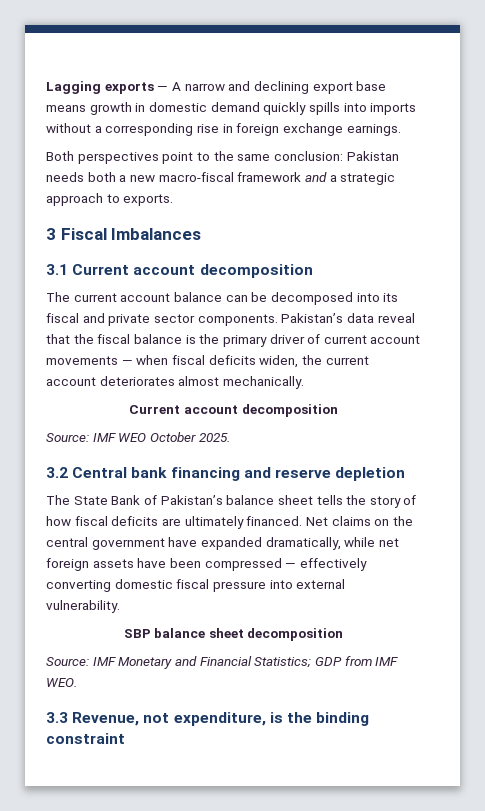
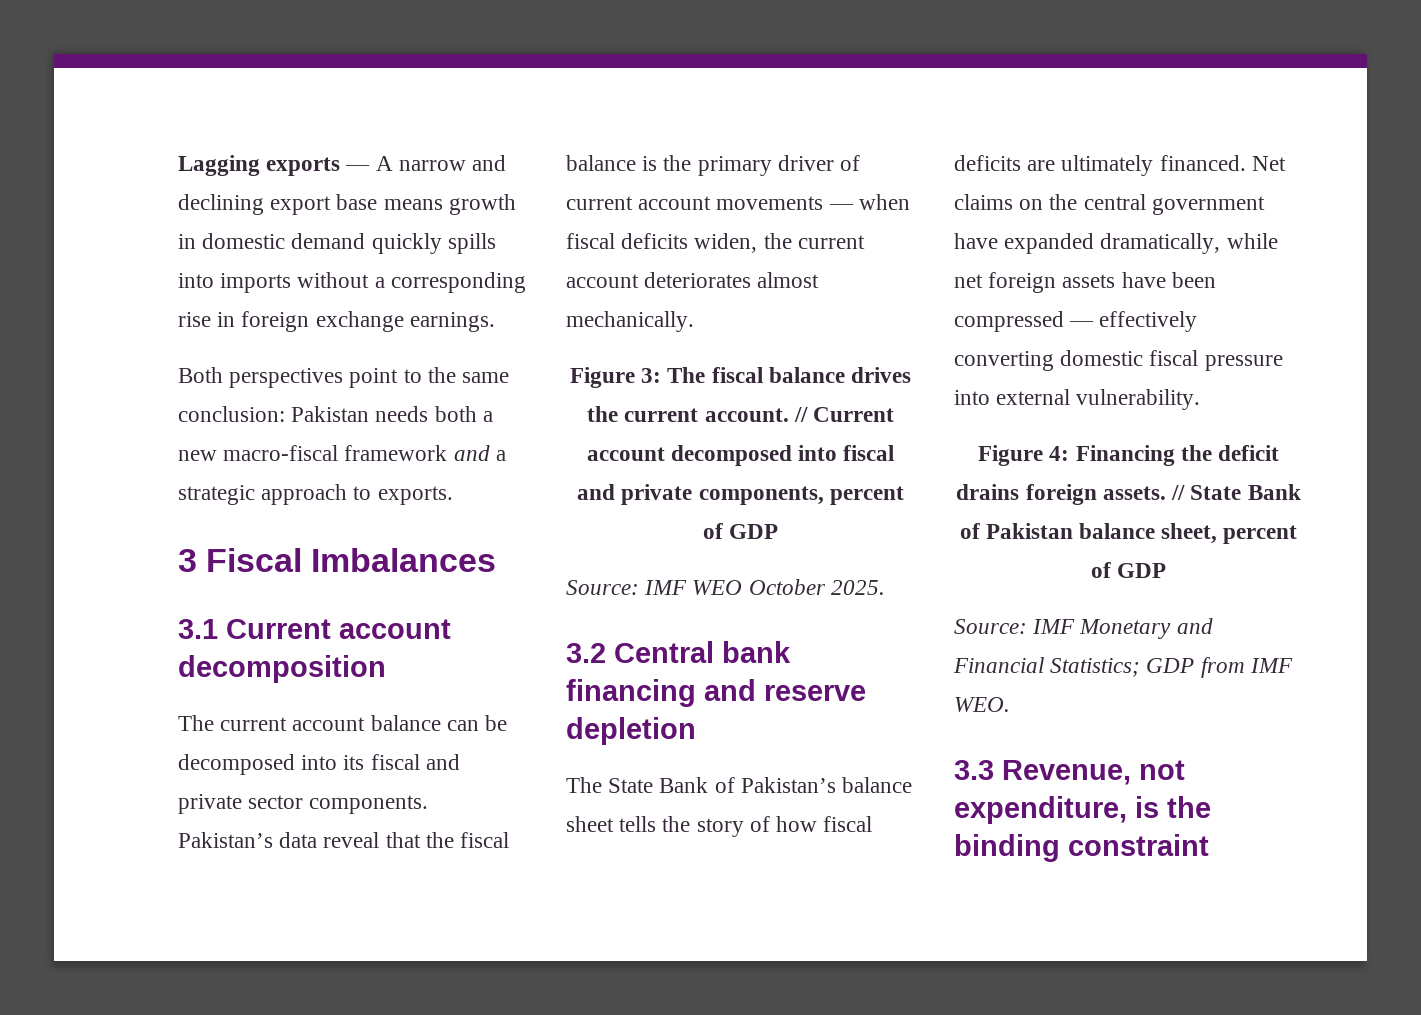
[129,404,338,417] Current account decomposition -> [569,367,912,388] [587,406,894,422] [586,445,895,466] [577,484,904,505] [702,523,779,539] Figure 3: The fiscal balance drives the current account. // Current account decomposed into fiscal and private components, percent of GDP
[123,628,344,641] SBP balance sheet decomposition -> [978,445,1279,466] [956,484,1301,505] [959,523,1298,544] [1090,562,1167,578] Figure 4: Financing the deficit drains foreign assets. // State Bank of Pakistan balance sheet, percent of GDP

